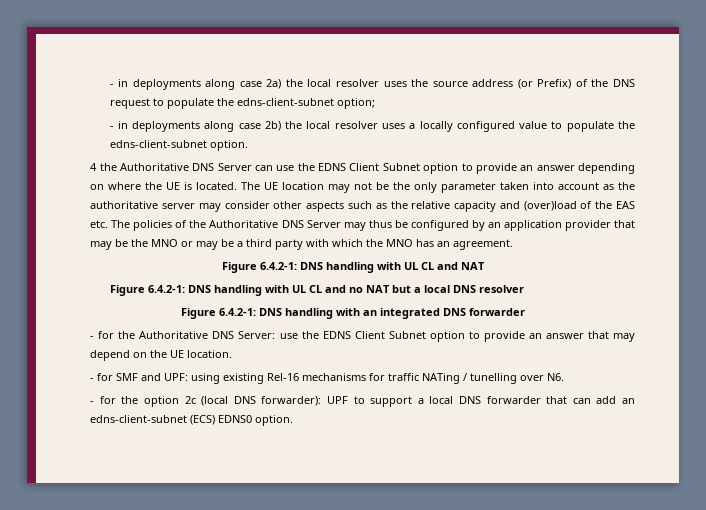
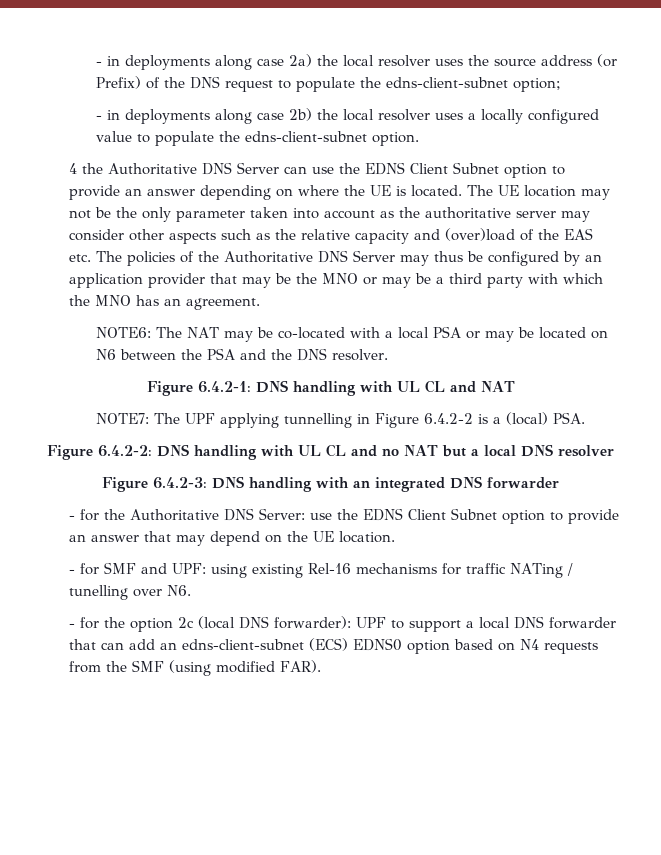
(514, 244) none -> [95,326,608,342] [95,348,388,361] // NOTE6: The NAT may be co-located with a local PSA or may be located on N6 between the PSA and the DNS resolver.
[109,285,185,296] Figure 6.4.2-1: -> [95,412,585,428] [47,445,153,460] NOTE7: The UPF applying tunnelling in Figure 6.4.2-2 is a (local) PSA. // Figure 6.4.2-2:
[219,308,256,316] 6.4.2-1: -> [153,477,207,489] 6.4.2-3:
[255,415,294,426] option. -> [406,639,598,654] [68,660,321,676] option based on N4 requests from the SMF (using modified FAR).

